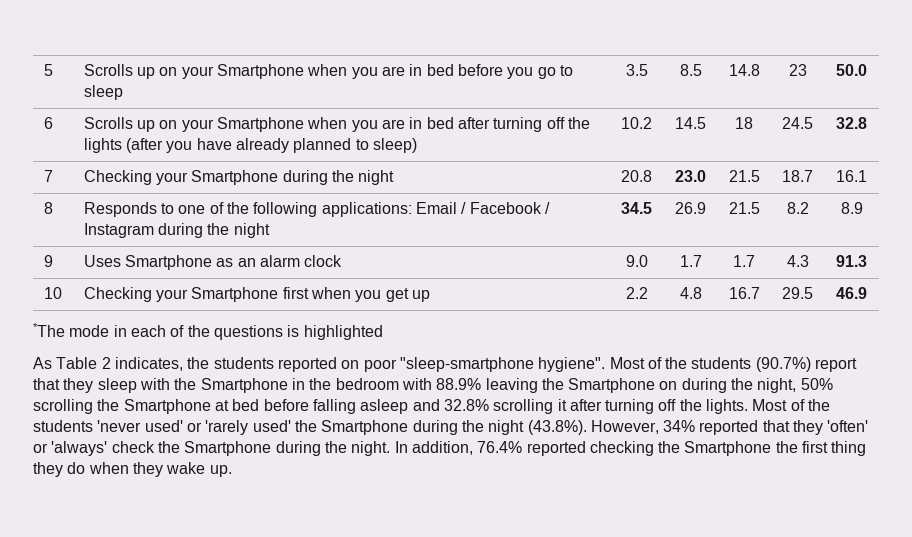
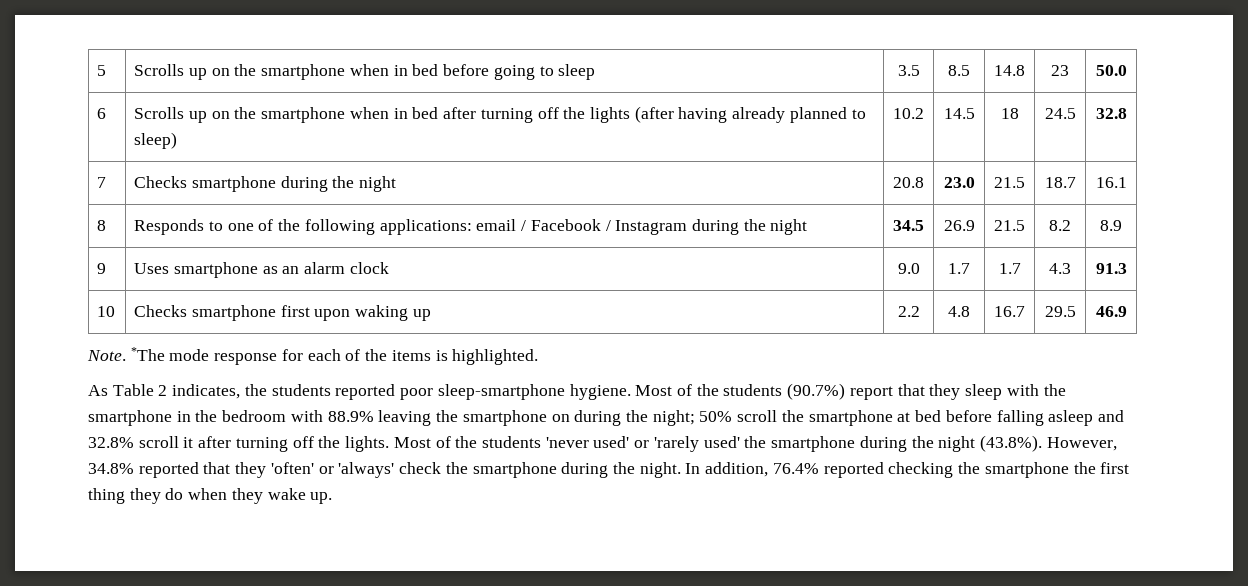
[181,64,406,79] your Smartphone when you are -> [234,64,389,80] the smartphone when
[507,67,556,79] you go -> [493,65,535,80] going
[181,117,406,132] your Smartphone when you are -> [234,107,389,123] the smartphone when
[166,138,232,153] you have -> [678,107,728,123] having
[83,170,279,185] Checking your Smartphone -> [134,176,277,192] Checks smartphone
[416,202,458,214] Email -> [476,219,517,231] email
[125,255,213,270] Smartphone -> [174,262,259,278] smartphone
[83,287,409,302] Checking your Smartphone first when you get -> [134,305,409,321] Checks smartphone first upon waking
(867, 293) none -> [87,350,126,361] Note.
[113,325,127,337] in -> [214,349,303,365] response for
[213,325,383,340] questions is highlighted -> [391,349,539,365] items is highlighted.
[341,357,606,372] on poor "sleep-smartphone hygiene". -> [400,384,631,400] poor sleep-smartphone hygiene.
[200,378,288,393] Smartphone -> [88,410,172,426] smartphone
[568,378,656,393] Smartphone -> [462,410,547,426] smartphone
[757,378,833,393] [33,399,211,414] night, 50% scrolling the Smartphone -> [652,410,893,426] night; 50% scroll the smartphone
[493,399,554,414] scrolling -> [138,436,179,448] scroll
[321,420,409,435] Smartphone -> [771,436,856,452] smartphone
[663,420,696,432] 34% -> [88,463,134,474] 34.8%
[184,441,272,456] Smartphone -> [472,462,557,478] smartphone
[684,441,772,456] Smartphone -> [984,462,1069,478] smartphone

